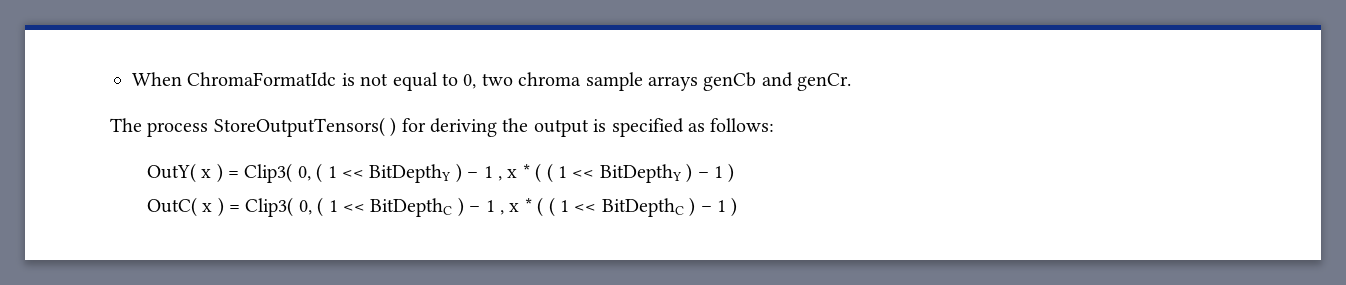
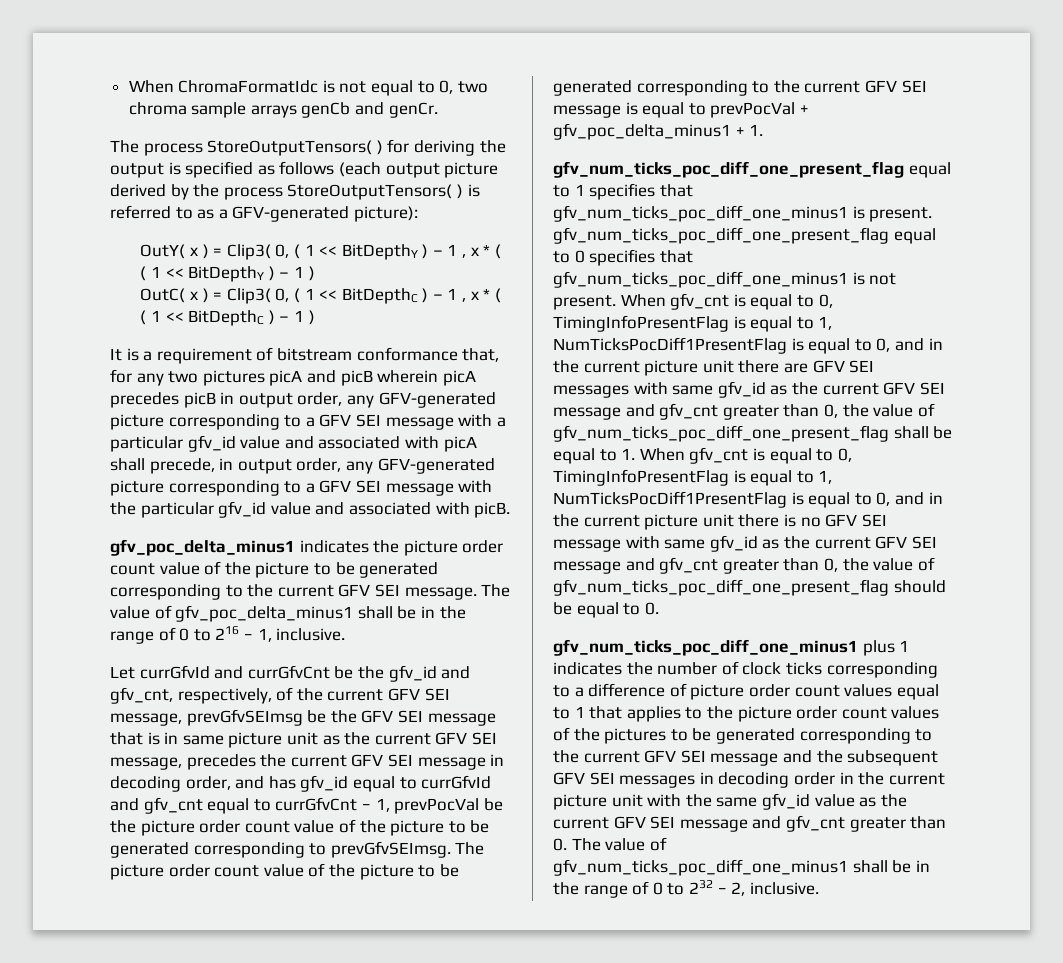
[710,118,775,132] follows: -> [279,161,499,178] [110,184,480,200] [110,205,418,222] follows (each output picture derived by the process StoreOutputTensors( ) is referred to as a GFV-generated picture):
(738, 207) none -> [110,347,500,364] [110,369,476,386] [110,392,496,408] [110,414,506,430] [110,435,477,452] [110,458,495,474] [110,480,493,496] [110,501,511,518] [110,539,504,556] [110,561,439,578] [110,584,511,600] [110,605,466,622] [110,626,346,644] [110,665,471,682] [110,687,450,704] [110,709,496,726] [110,732,497,748] [110,754,505,770] [110,775,492,792] [110,797,503,814] [110,819,490,836] [110,841,485,858] [110,863,459,880] [553,80,927,96] [553,102,809,118] [553,123,764,140] [553,161,951,178] [553,183,693,200] [553,205,933,222] [553,227,936,244] [553,249,693,266] [553,271,897,288] [553,293,833,310] [553,315,833,332] [553,337,943,354] [553,360,875,376] [553,381,945,398] [553,403,935,420] [553,425,953,442] [553,447,852,464] [553,469,833,486] [553,491,943,508] [553,514,887,530] [553,535,937,552] [553,557,935,574] [553,579,946,596] [553,602,659,618] [553,639,910,656] [553,661,938,678] [553,683,939,700] [553,706,940,722] [553,727,933,744] [553,750,939,766] [553,772,945,788] [553,793,907,810] [553,815,947,832] [553,837,667,851] [553,859,930,876] [553,880,819,898] // It is a requirement of bitstream conformance that, for any two pictures picA and picB wherein picA precedes picB in output order, any GFV-generated picture corresponding to a GFV SEI message with a particular gfv_id value and associated with picA shall precede, in output order, any GFV-generated picture corresponding to a GFV SEI message with the particular gfv_id value and associated with picB. // gfv_poc_delta_minus1 indicates the picture order count value of the picture to be generated corresponding to the current GFV SEI message. The value of gfv_poc_delta_minus1 shall be in the range of 0 to 216 − 1, inclusive. // Let currGfvId and currGfvCnt be the gfv_id and gfv_cnt, respectively, of the current GFV SEI message, prevGfvSEImsg be the GFV SEI message that is in same picture unit as the current GFV SEI message, precedes the current GFV SEI message in decoding order, and has gfv_id equal to currGfvId and gfv_cnt equal to currGfvCnt − 1, prevPocVal be the picture order count value of the picture to be generated corresponding to prevGfvSEImsg. The picture order count value of the picture to be generated corresponding to the current GFV SEI message is equal to prevPocVal + gfv_poc_delta_minus1 + 1. // gfv_num_ticks_poc_diff_one_present_flag equal to 1 specifies that gfv_num_ticks_poc_diff_one_minus1 is present. gfv_num_ticks_poc_diff_one_present_flag equal to 0 specifies that gfv_num_ticks_poc_diff_one_minus1 is not present. When gfv_cnt is equal to 0, TimingInfoPresentFlag is equal to 1, NumTicksPocDiff1PresentFlag is equal to 0, and in the current picture unit there are GFV SEI messages with same gfv_id as the current GFV SEI message and gfv_cnt greater than 0, the value of gfv_num_ticks_poc_diff_one_present_flag shall be equal to 1. When gfv_cnt is equal to 0, TimingInfoPresentFlag is equal to 1, NumTicksPocDiff1PresentFlag is equal to 0, and in the current picture unit there is no GFV SEI message with same gfv_id as the current GFV SEI message and gfv_cnt greater than 0, the value of gfv_num_ticks_poc_diff_one_present_flag should be equal to 0. // gfv_num_ticks_poc_diff_one_minus1 plus 1 indicates the number of clock ticks corresponding to a difference of picture order count values equal to 1 that applies to the picture order count values of the pictures to be generated corresponding to the current GFV SEI message and the subsequent GFV SEI messages in decoding order in the current picture unit with the same gfv_id value as the current GFV SEI message and gfv_cnt greater than 0. The value of gfv_num_ticks_poc_diff_one_minus1 shall be in the range of 0 to 232 − 2, inclusive.

